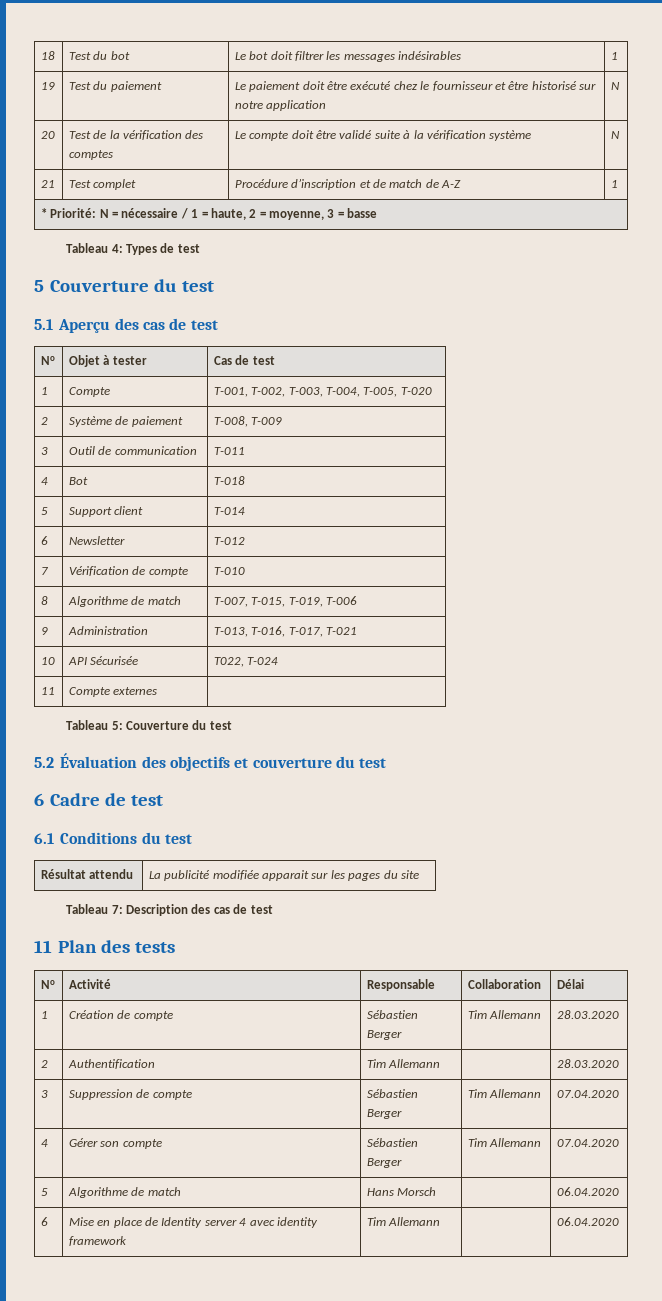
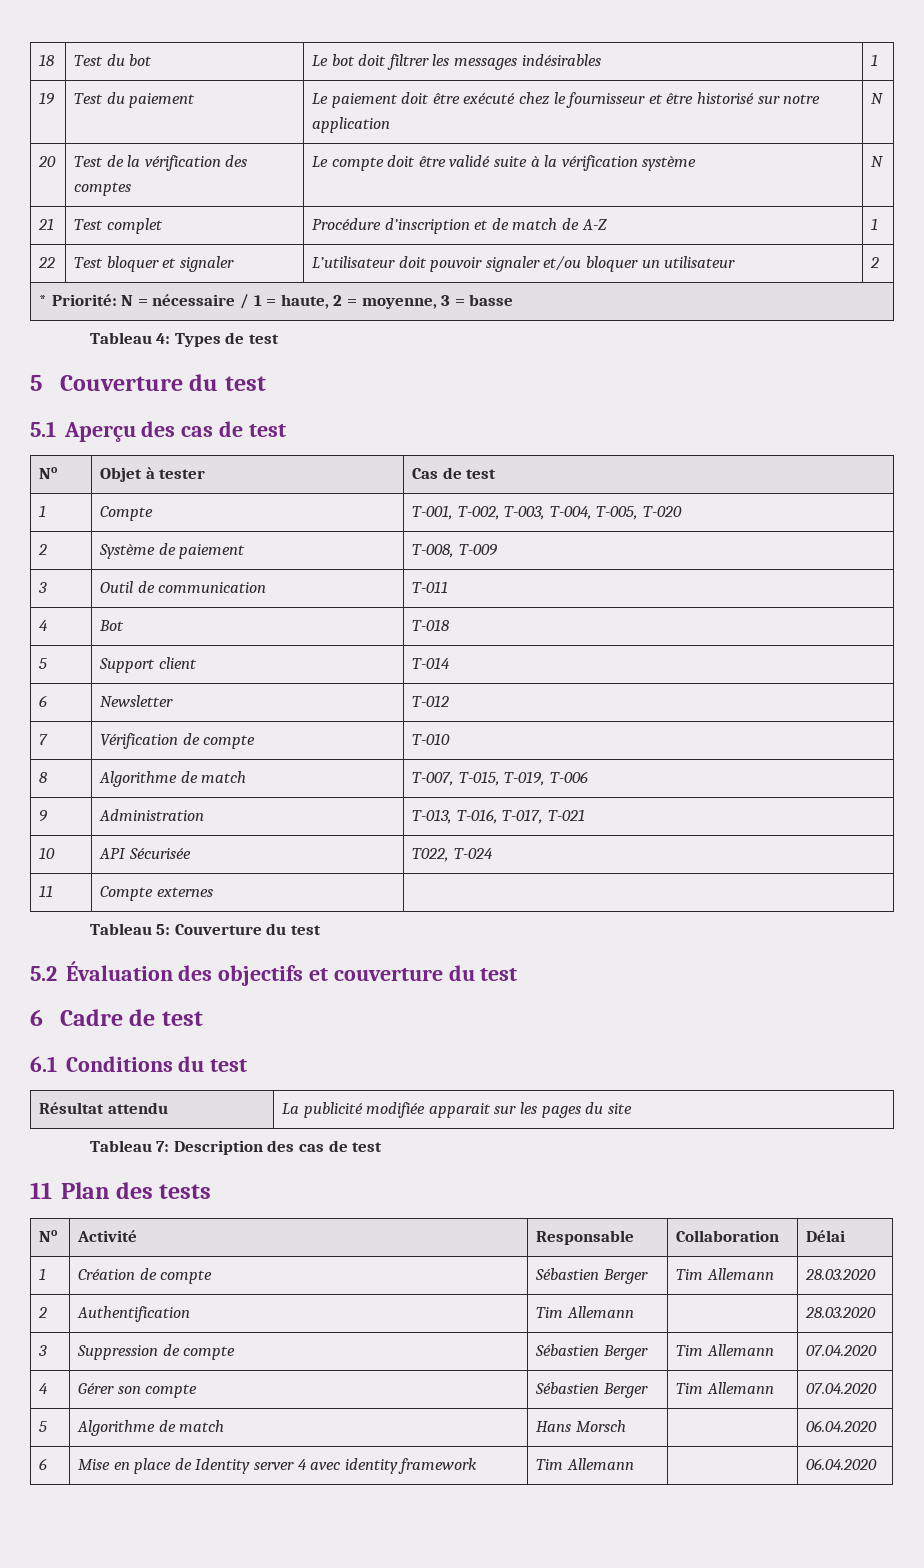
(618, 184) none -> [38,257,56,268] [74,256,234,272] [312,256,736,272] [870,257,880,268] // 22 | Test bloquer et signaler | L’utilisateur doit pouvoir signaler et/ou bloquer un utilisateur | 2

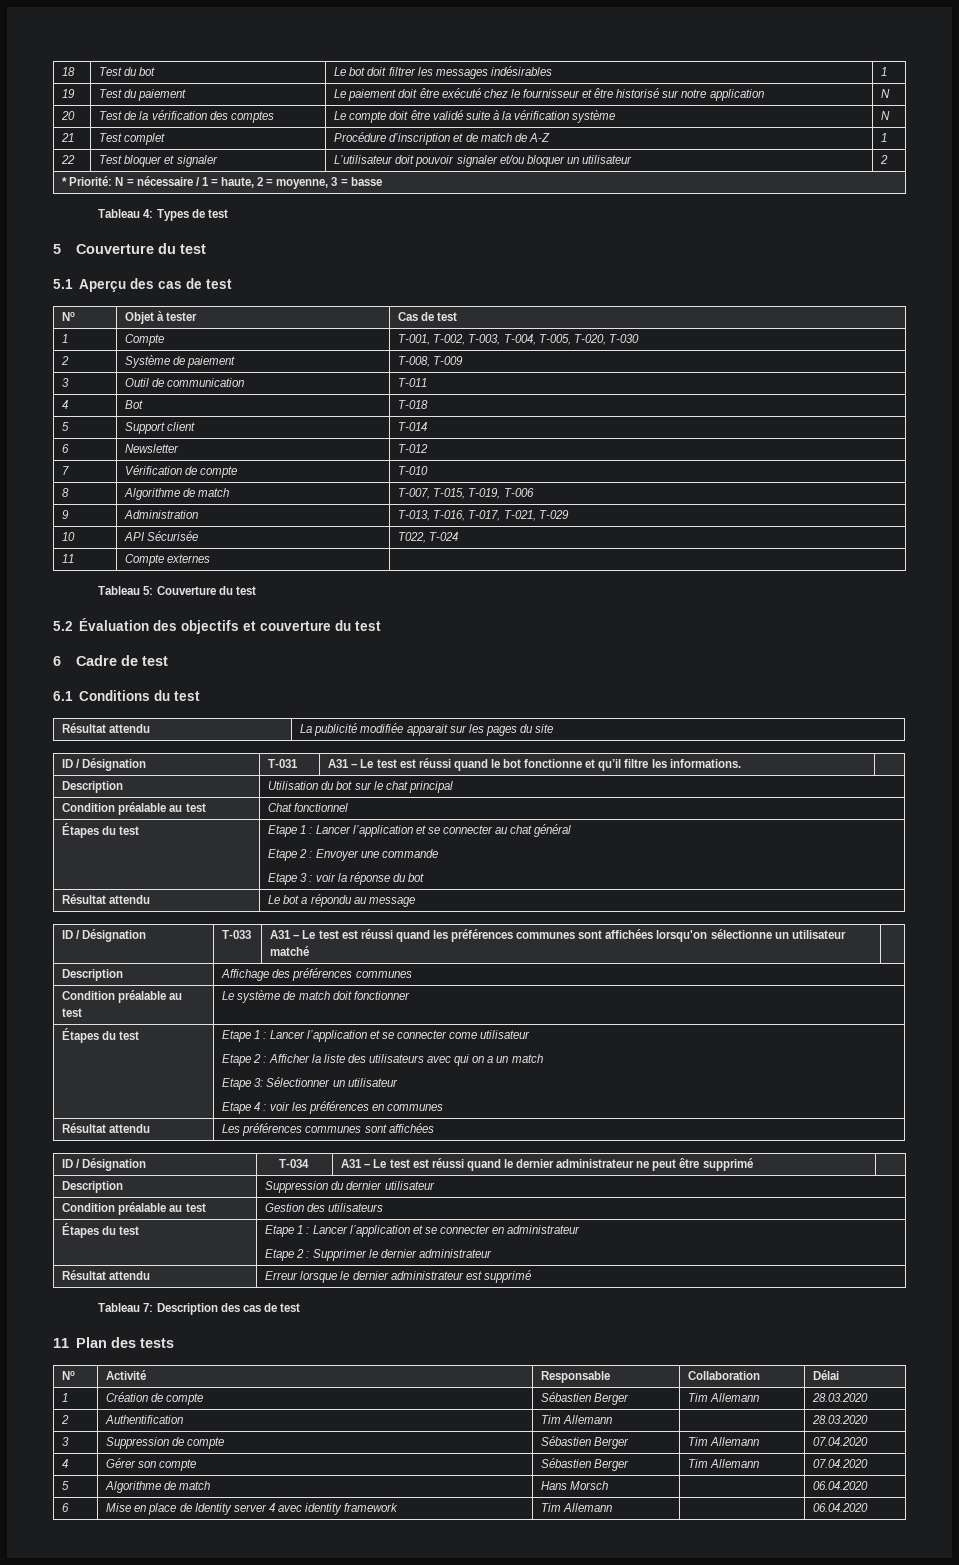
[643,506,683,517] T-020 -> [573,334,639,345] T-020, T-030
[547,809,585,821] T-021 -> [503,510,569,521] T-021, T-029
(632, 1108) none -> [62,758,147,771] [268,759,299,768] [328,758,741,771] [62,781,124,793] [268,781,453,793] [62,802,206,815] [268,803,349,812] [62,823,140,838] [268,824,572,837] [268,849,438,861] [268,872,424,885] [62,894,151,904] [268,894,415,907] [62,929,147,942] [222,930,252,939] [270,929,846,942] [270,946,310,956] [62,969,124,981] [221,968,412,981] [62,990,183,1003] [62,1008,83,1017] [222,990,410,1003] [62,1028,140,1043] [222,1030,531,1042] [222,1054,543,1066] [222,1077,398,1090] [222,1101,443,1114] [62,1123,151,1133] [222,1123,434,1136] [62,1158,147,1171] [278,1159,309,1168] [341,1158,753,1171] [62,1181,124,1193] [265,1181,435,1193] [62,1202,206,1215] [265,1203,384,1212] [62,1223,140,1238] [265,1225,581,1237] [265,1249,492,1261] [62,1270,151,1280] [265,1270,531,1283] // ID / Désignation | T-031 | A31 – Le test est réussi quand le bot fonctionne et qu’il filtre les informations. | // Description | Utilisation du bot sur le chat principal // Condition préalable au test | Chat fonctionnel // Étapes du test | Etape 1 : Lancer l’application et se connecter au chat général // Etape 2 : Envoyer une commande // Etape 3 : voir la réponse du bot // Résultat attendu | Le bot a répondu au message // ID / Désignation | T-033 | A31 – Le test est réussi quand les préférences communes sont affichées lorsqu'on sélectionne un utilisateur matché | // Description | Affichage des préférences communes // Condition préalable au test | Le système de match doit fonctionner // Étapes du test | Etape 1 : Lancer l’application et se connecter come utilisateur // Etape 2 : Afficher la liste des utilisateurs avec qui on a un match // Etape 3: Sélectionner un utilisateur // Etape 4 : voir les préférences en communes // Résultat attendu | Les préférences communes sont affichées // ID / Désignation | T-034 | A31 – Le test est réussi quand le dernier administrateur ne peut être supprimé | // Description | Suppression du dernier utilisateur // Condition préalable au test | Gestion des utilisateurs // Étapes du test | Etape 1 : Lancer l’application et se connecter en administrateur // Etape 2 : Supprimer le dernier administrateur // Résultat attendu | Erreur lorsque le dernier administrateur est supprimé

